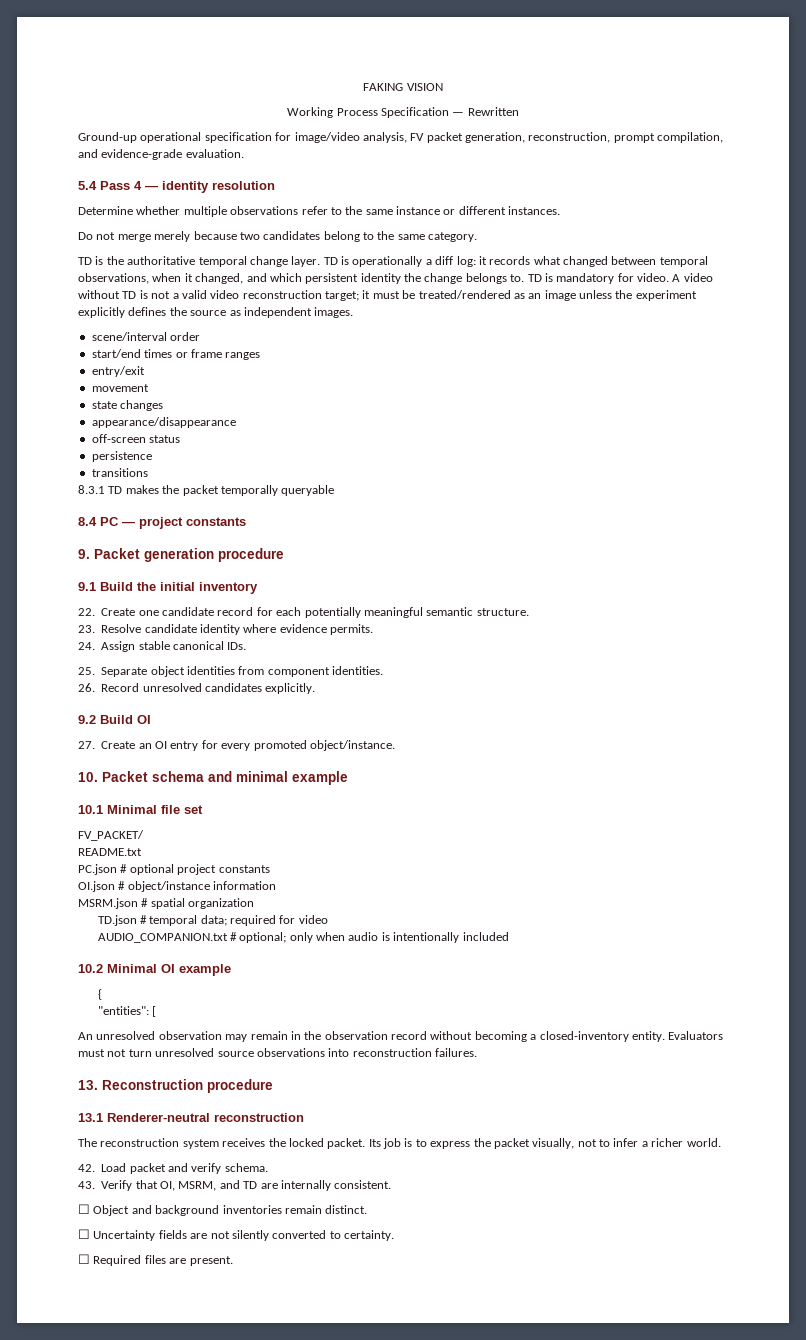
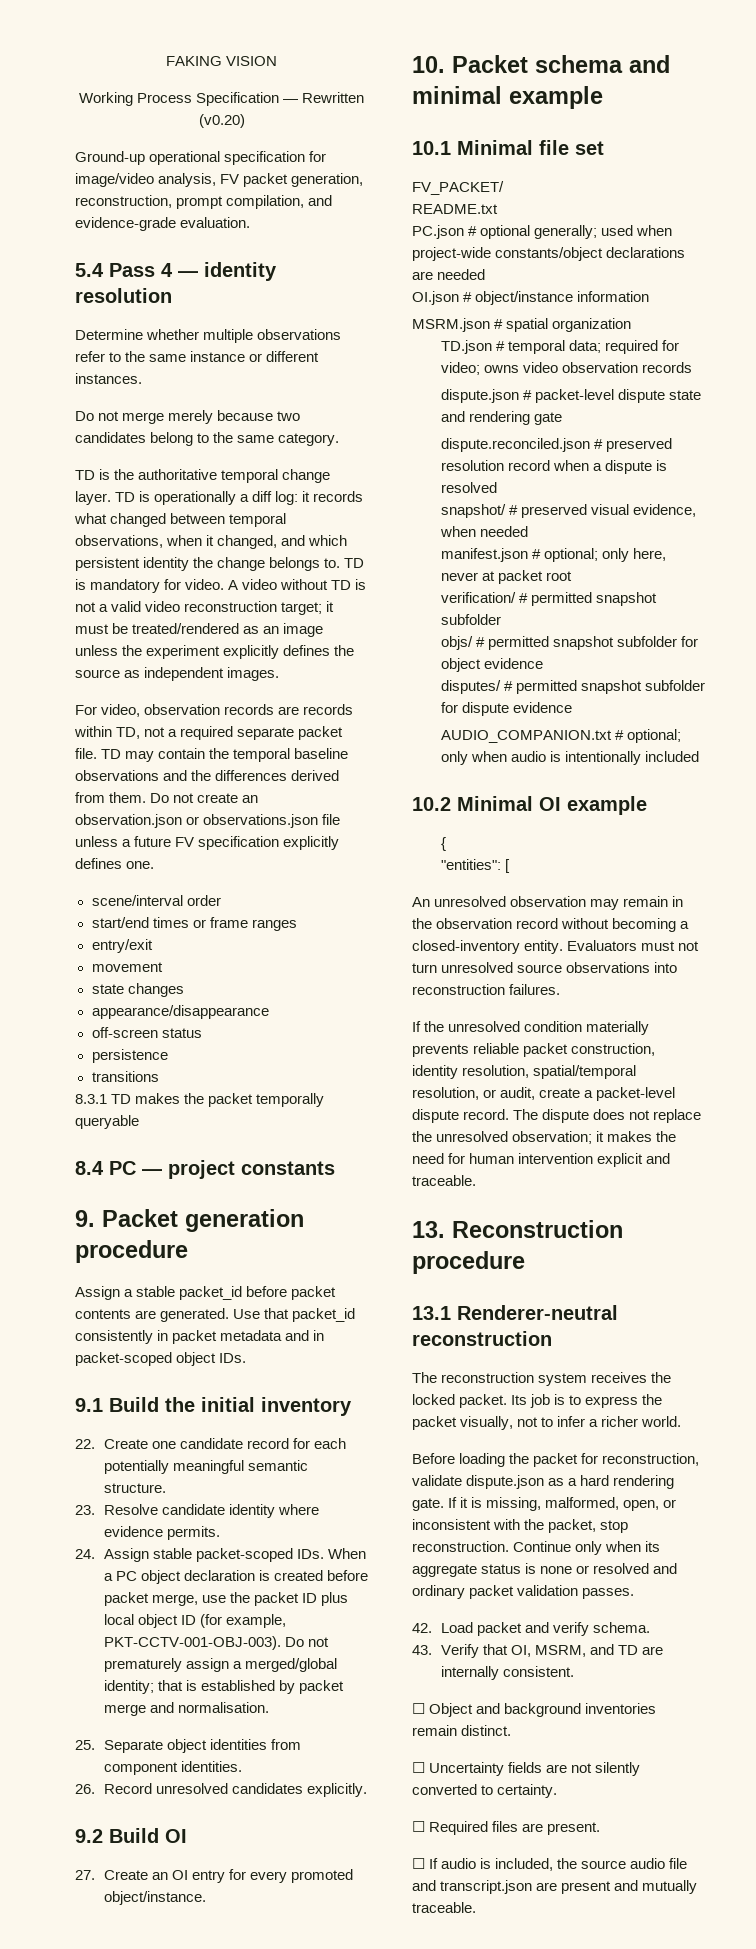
(519, 111) none -> [198,114,245,128] (v0.20)
(354, 312) none -> [75,704,354,717] [74,726,344,740] [75,748,349,762] [75,770,340,781] [75,792,259,803] [75,814,341,828] [75,836,340,850] [75,858,155,869] // For video, observation records are records within TD, not a required separate packet file. TD may contain the temporal baseline observations and the differences derived from them. Do not create an observation.json or observations.json file unless a future FV specification explicitly defines one.
(284, 555) none -> [75,1286,337,1300] [75,1308,356,1322] [75,1330,325,1344] [75,1352,247,1366] // Assign a stable packet_id before packet contents are generated. Use that packet_id consistently in packet metadata and in packet-scoped object IDs.
[173,641,247,650] canonical IDs. -> [195,1548,366,1562] [103,1570,368,1584] [103,1592,348,1606] [103,1614,286,1628] [103,1636,329,1650] [103,1658,337,1672] [103,1680,344,1694] [103,1702,269,1716] packet-scoped IDs. When a PC object declaration is created before packet merge, use the packet ID plus local object ID (for example, PKT-CCTV-001-OBJ-003). Do not prematurely assign a merged/global identity; that is established by packet merge and normalisation.
[177,864,270,875] project constants -> [534,225,673,239] [412,247,686,261] [412,269,486,280] generally; used when project-wide constants/object declarations are needed
[298,915,328,924] video -> [440,362,692,375] [440,389,701,403] [440,411,562,425] [440,438,672,452] [440,460,667,474] [440,482,497,493] [440,504,696,518] [439,526,528,537] [440,548,666,562] [440,570,572,584] [440,592,657,606] [440,614,501,625] [440,636,698,650] [440,658,543,672] [440,680,705,694] [440,702,572,716] video; owns video observation records // dispute.json # packet-level dispute state and rendering gate // dispute.reconciled.json # preserved resolution record when a dispute is resolved // snapshot/ # preserved visual evidence, when needed // manifest.json # optional; only here, never at packet root // verification/ # permitted snapshot subfolder // objs/ # permitted snapshot subfolder for object evidence // disputes/ # permitted snapshot subfolder for dispute evidence
(477, 1052) none -> [412,1021,650,1035] [412,1043,656,1057] [412,1065,637,1079] [412,1087,676,1101] [412,1109,702,1123] [412,1131,677,1144] [412,1153,671,1167] [412,1175,476,1186] // If the unresolved condition materially prevents reliable packet construction, identity resolution, spatial/temporal resolution, or audit, create a packet-level dispute record. The dispute does not replace the unresolved observation; it makes the need for human intervention explicit and traceable.
(721, 1142) none -> [412,1453,700,1467] [412,1475,675,1489] [412,1497,677,1511] [412,1519,629,1533] [412,1541,661,1555] [412,1563,678,1577] [412,1585,635,1599] // Before loading the packet for reconstruction, validate dispute.json as a hard rendering gate. If it is missing, malformed, open, or inconsistent with the packet, stop reconstruction. Continue only when its aggregate status is none or resolved and ordinary packet validation passes.
(233, 1261) none -> [412,1858,688,1871] [412,1880,698,1894] [412,1902,476,1913] // ☐ If audio is included, the source audio file and transcript.json are present and mutually traceable.

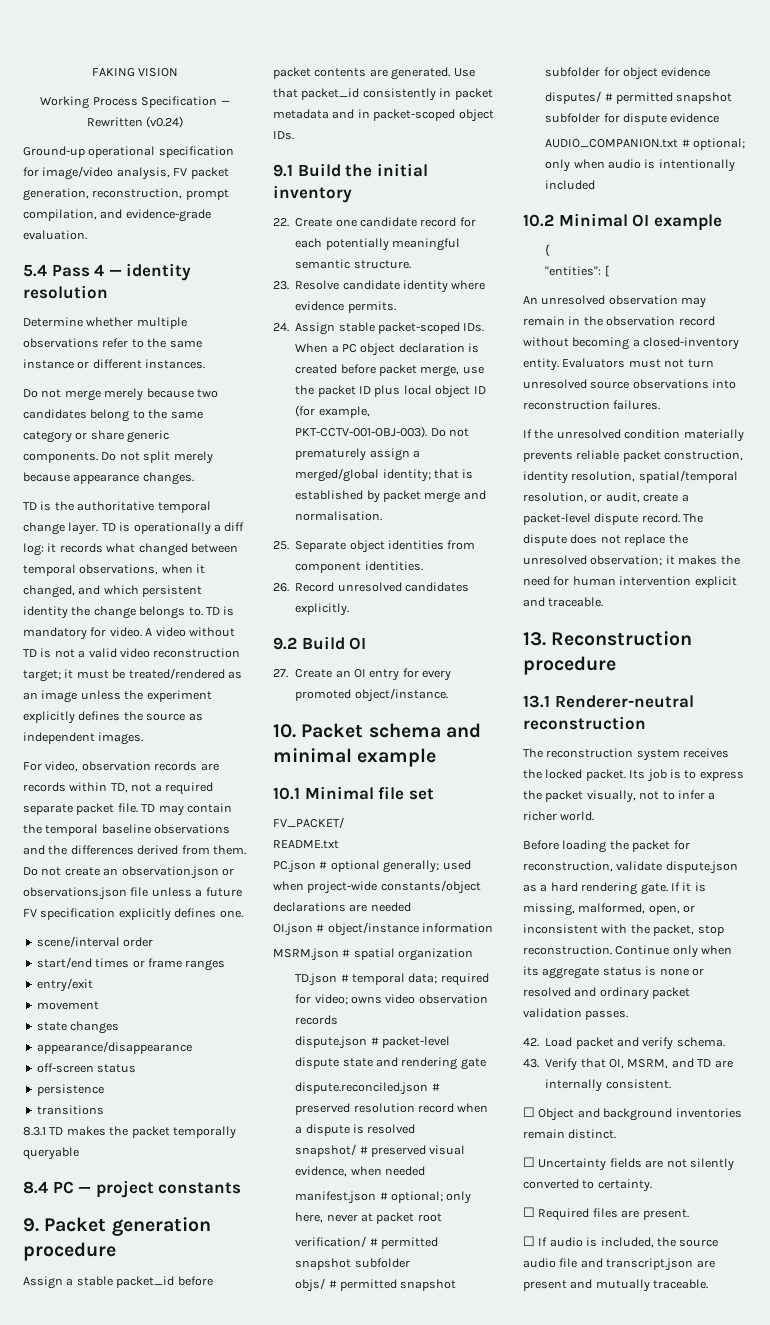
[198,114,245,128] (v0.20) -> [146,116,184,128] (v0.24)
[278,433,340,446] category. -> [23,430,170,443] [23,451,213,464] [23,472,194,485] category or share generic components. Do not split merely because appearance changes.

